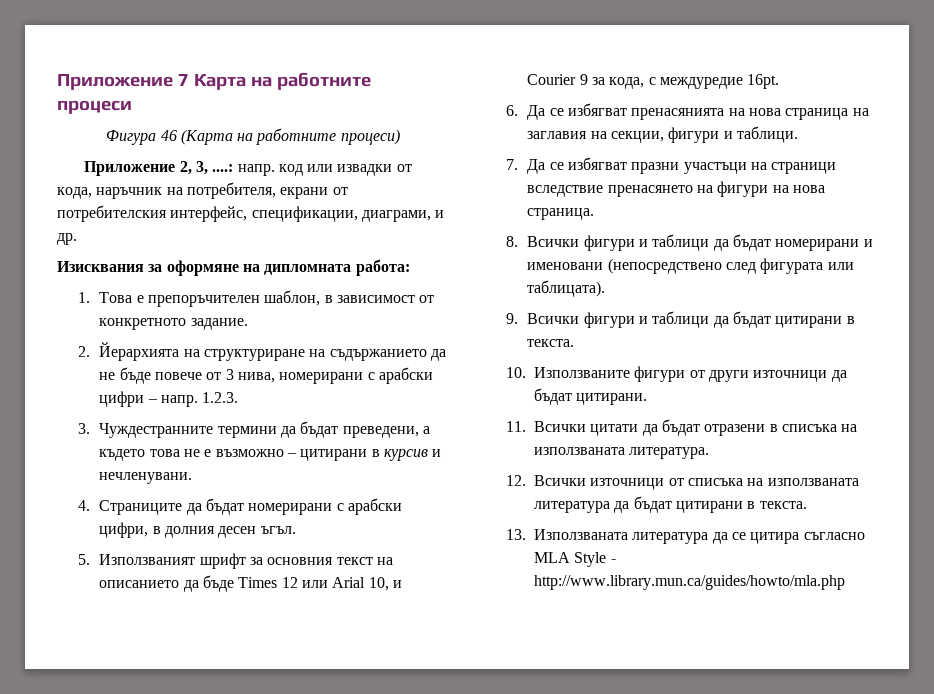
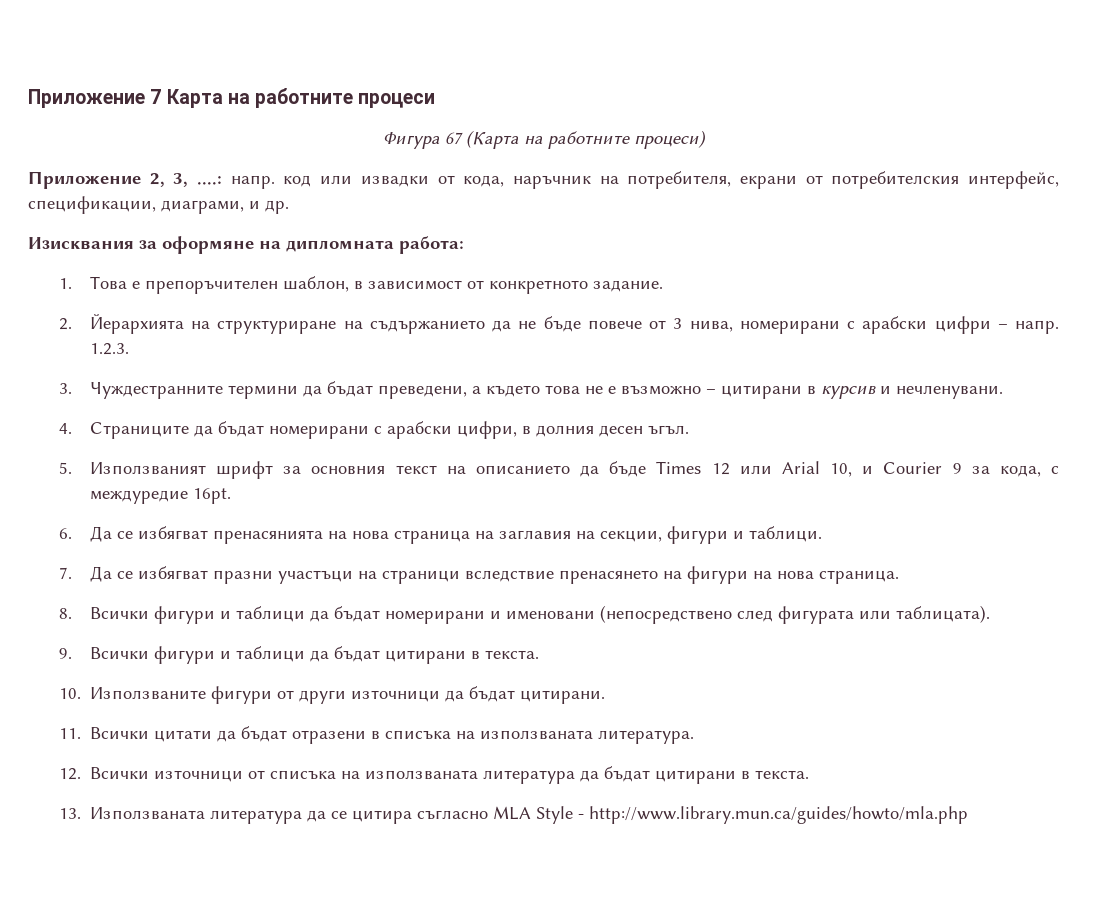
[160,130,177,141] 46 -> [444,132,463,144] 67

